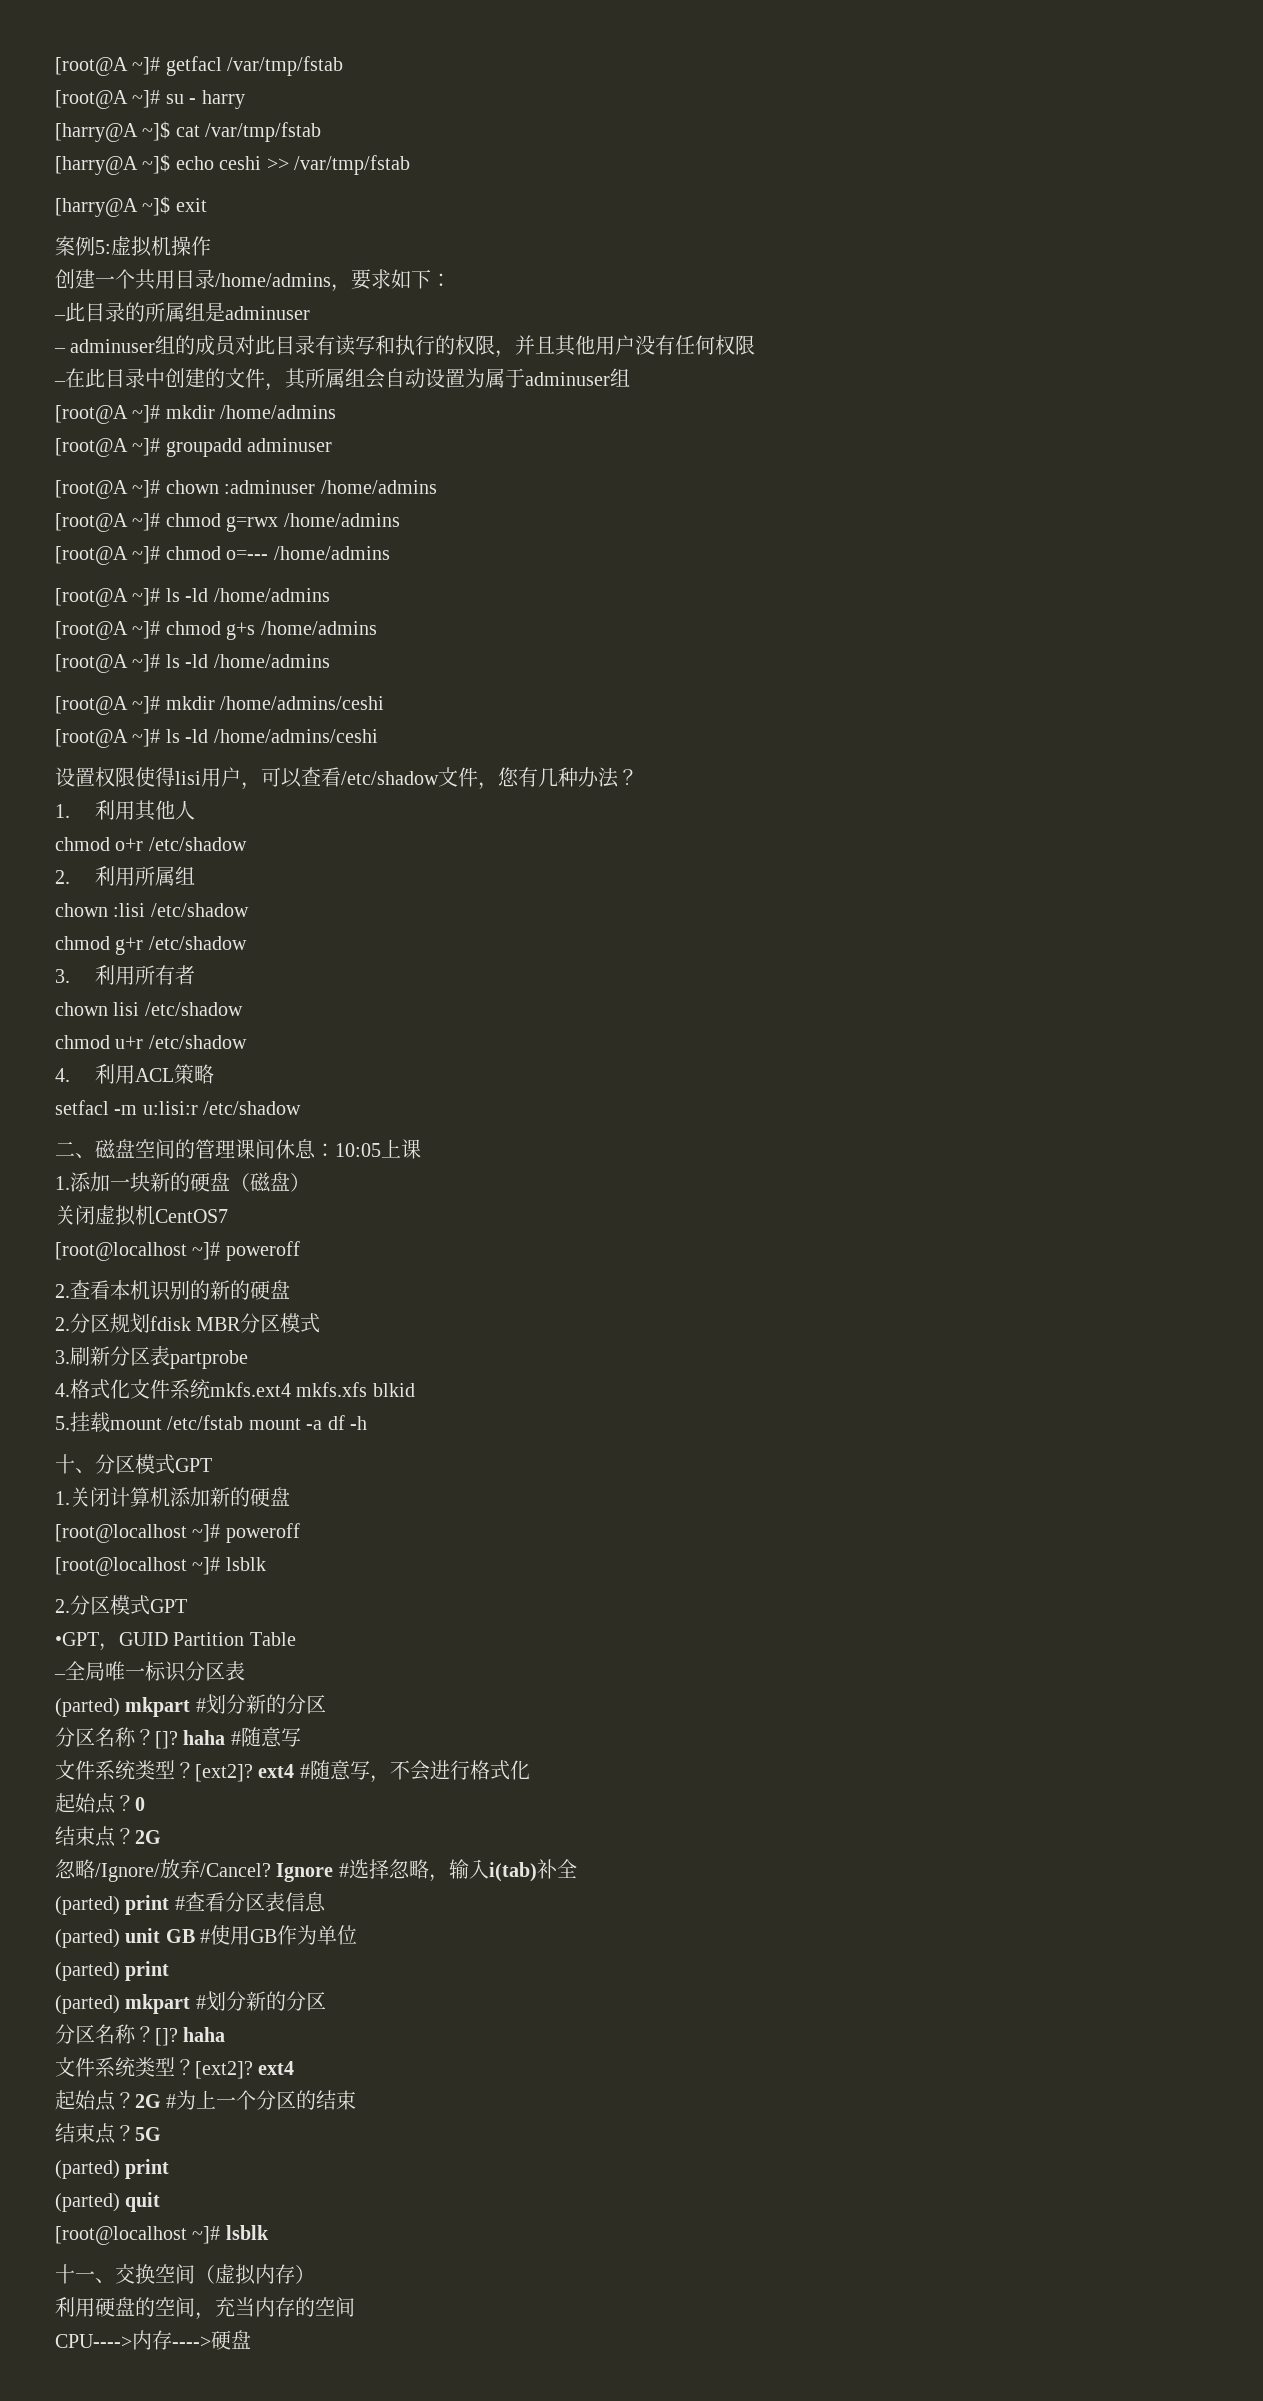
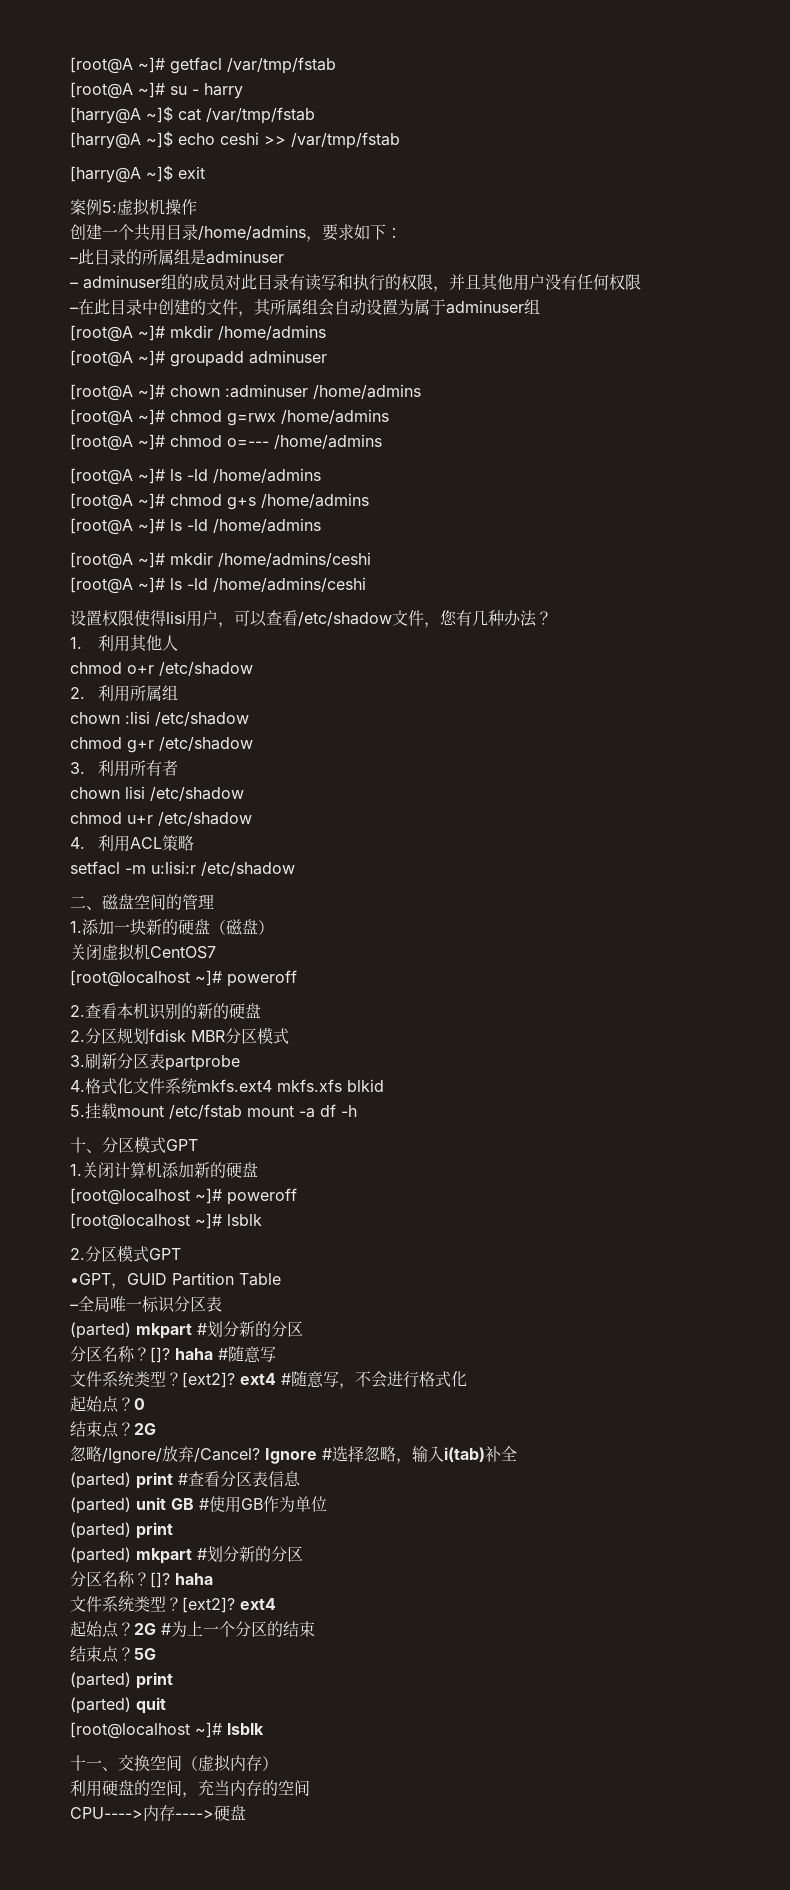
[235,1139,421,1159] 课间休息：10:05上课 -> (214, 901) none

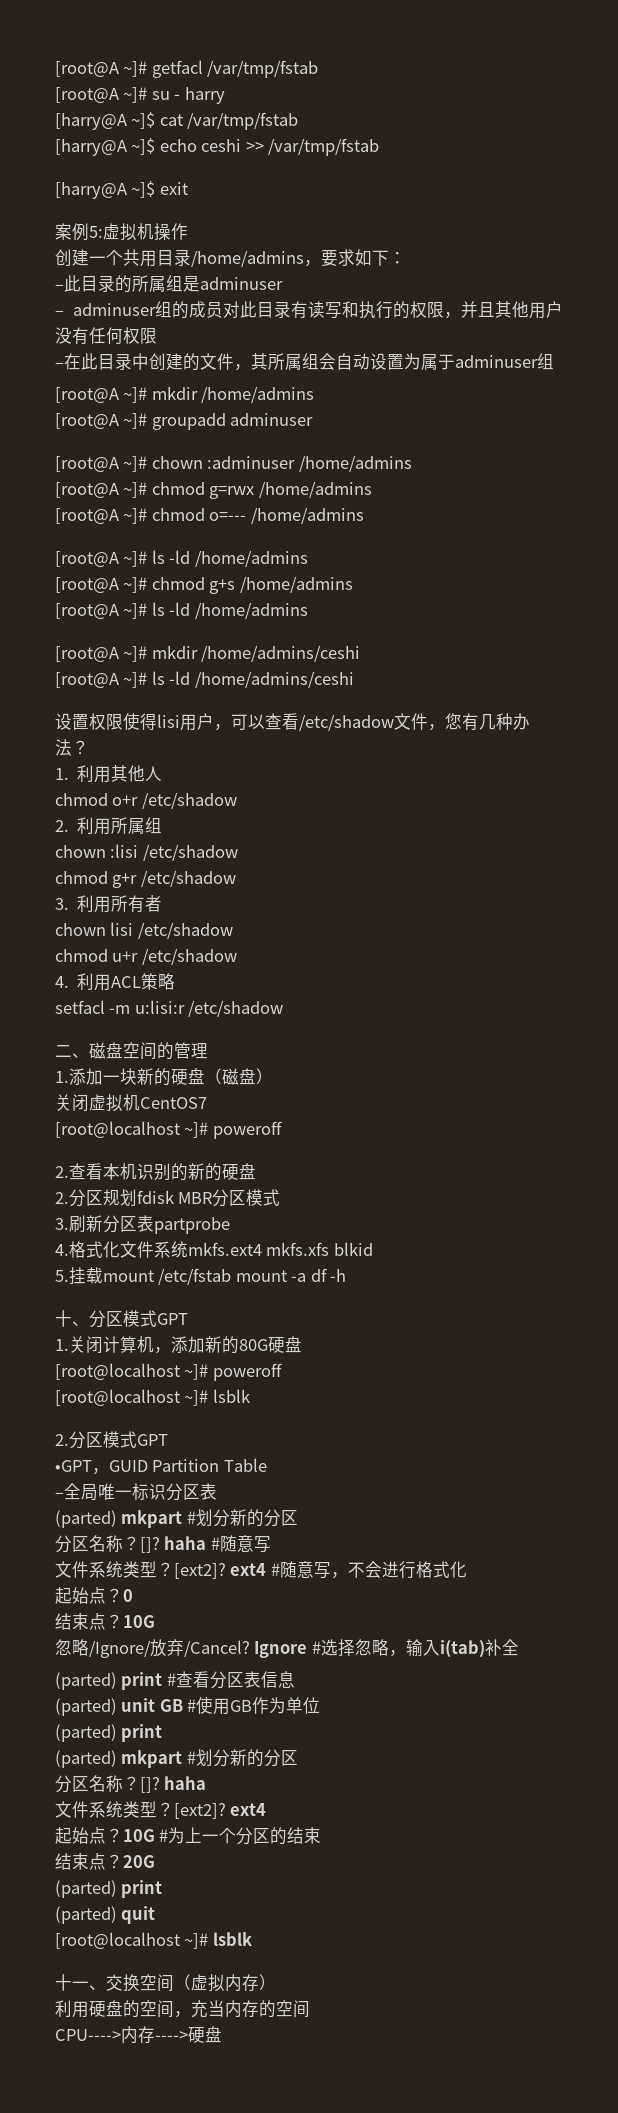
(162, 1170) none -> [154,1347,171,1354] ，
(226, 1170) none -> [239,1339,268,1351] 80G
[134,1423,156,1435] 2G -> [123,1615,155,1628] 10G
[134,1623,156,1635] 2G -> [123,1829,155,1842] 10G
[134,1648,156,1660] 5G -> [123,1855,155,1868] 20G

